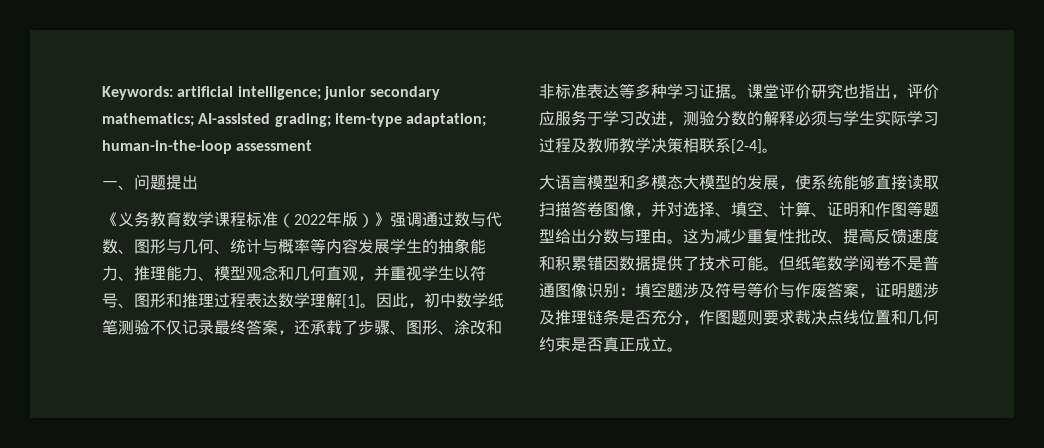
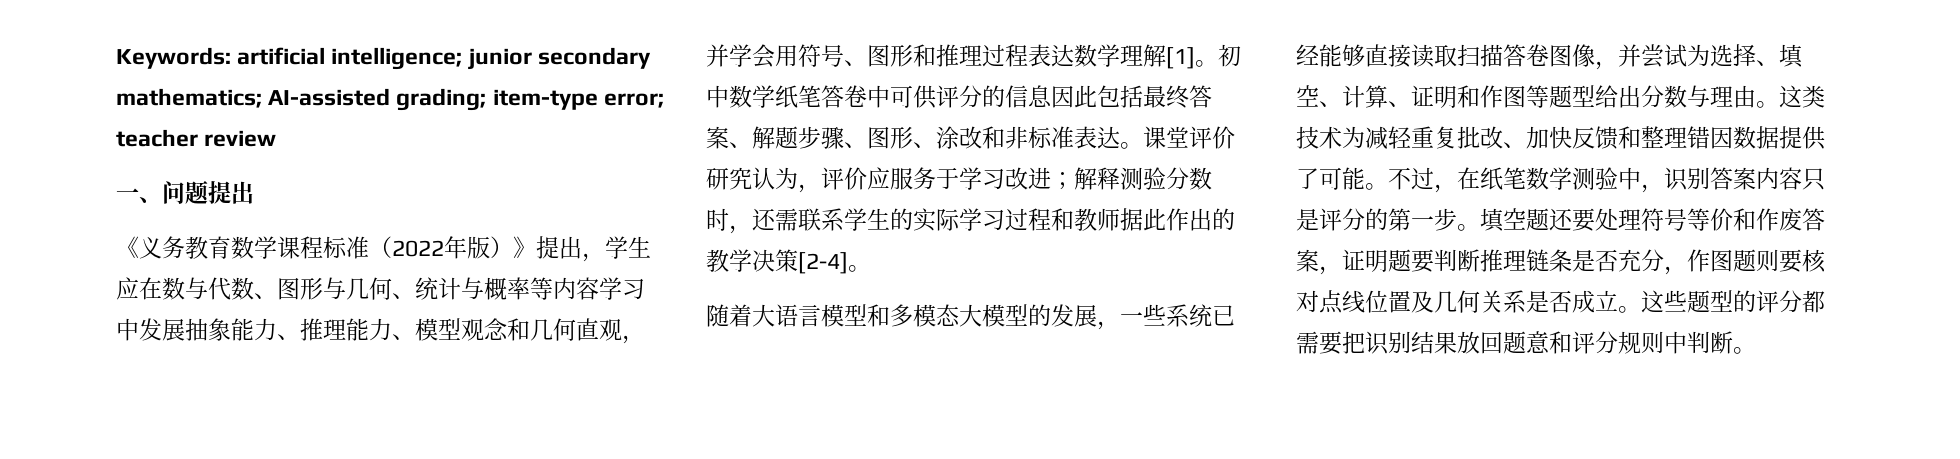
[406,113,487,127] [102,140,313,154] adaptation; human-in-the-loop assessment -> [603,93,664,108] [116,129,277,147] error; teacher review
[390,212,454,227] 强调通过 -> [536,236,651,262] [116,277,162,300] 提出，学生应在
[358,238,438,254] 发展学生的 -> [599,277,645,300] [116,318,185,341] 学习中发展
[390,265,470,281] 重视学生以 -> [729,44,798,68] 学会用
[376,293,424,308] 因此， -> (1218, 63) none
[118,319,358,335] 测验不仅记录最终答案，还承载了 -> [821,85,1212,109] [706,126,798,149] 答卷中可供评分的信息因此包括最终答案、解题
[619,83,731,99] 等多种学习证据 -> (1120, 137) none
[843,84,891,99] 也指出 -> [752,167,798,190] 认为
[667,121,683,126] ， -> [1051,167,1120,190] ；解释
[747,110,939,126] [539,138,619,153] 的解释必须与学生实际学习过程及教师 -> [706,208,1235,234] 时，还需联系学生的实际学习过程和教师据此作出的
[683,138,731,153] 相联系 -> (798, 260) none
(778, 150) none -> [706,304,752,327] 随着
[795,175,843,190] 使系统 -> [1120,304,1235,327] [1296,44,1319,66] 一些系统已经
[667,202,683,217] 对 -> [1641,44,1710,68] 尝试为
[699,228,939,244] [539,255,939,271] [539,282,715,298] 为减少重复性批改、提高反馈速度和积累错因数据提供了技术可能。但纸笔数学阅卷不是普通图像识别：填空题涉及 -> [1802,85,1825,108] [1296,126,1826,150] [1296,167,1825,193] [1296,208,1641,232] 类技术为减轻重复批改、加快反馈和整理错因数据提供了可能。不过，在纸笔数学测验中，识别答案内容只是评分的第一步。填空题还要处理
[779,283,795,298] 与 -> [1733,208,1756,231] 和
[923,283,939,298] [539,310,555,325] 涉及 -> [1411,249,1480,273] 要判断
[779,309,827,325] 求裁决 -> [1802,249,1826,273] [1296,290,1319,312] 核对
[891,310,939,325] [539,337,667,352] 和几何约束是否真正成立 -> [1411,290,1825,313] [1296,331,1733,355] 及几何关系是否成立。这些题型的评分都需要把识别结果放回题意和评分规则中判断

